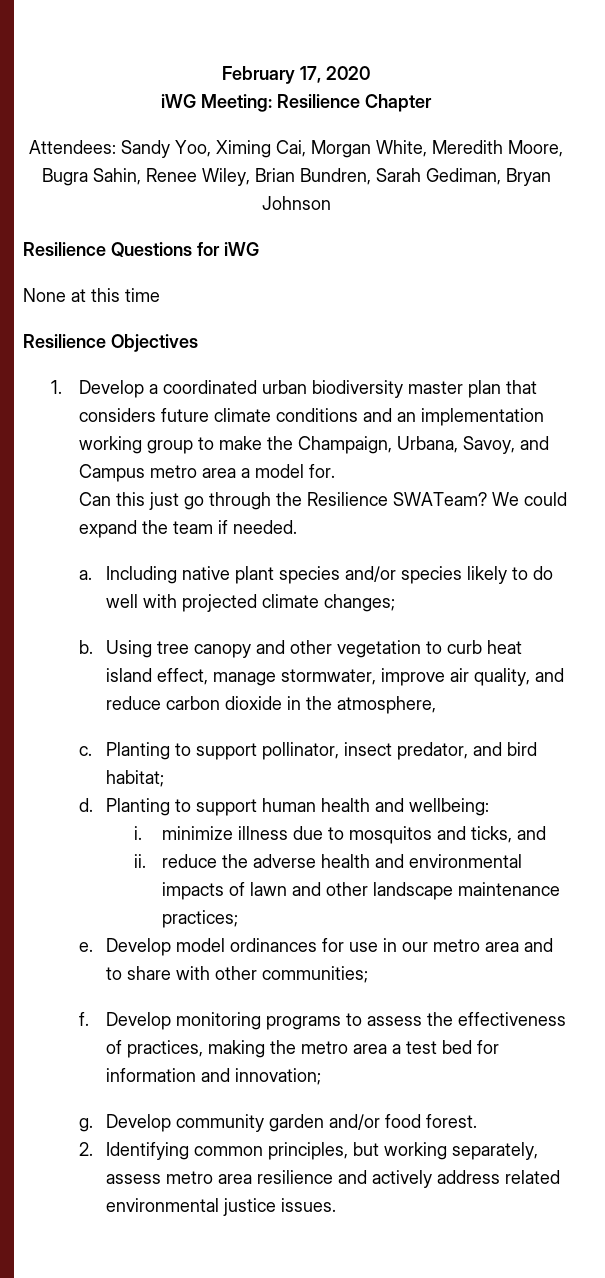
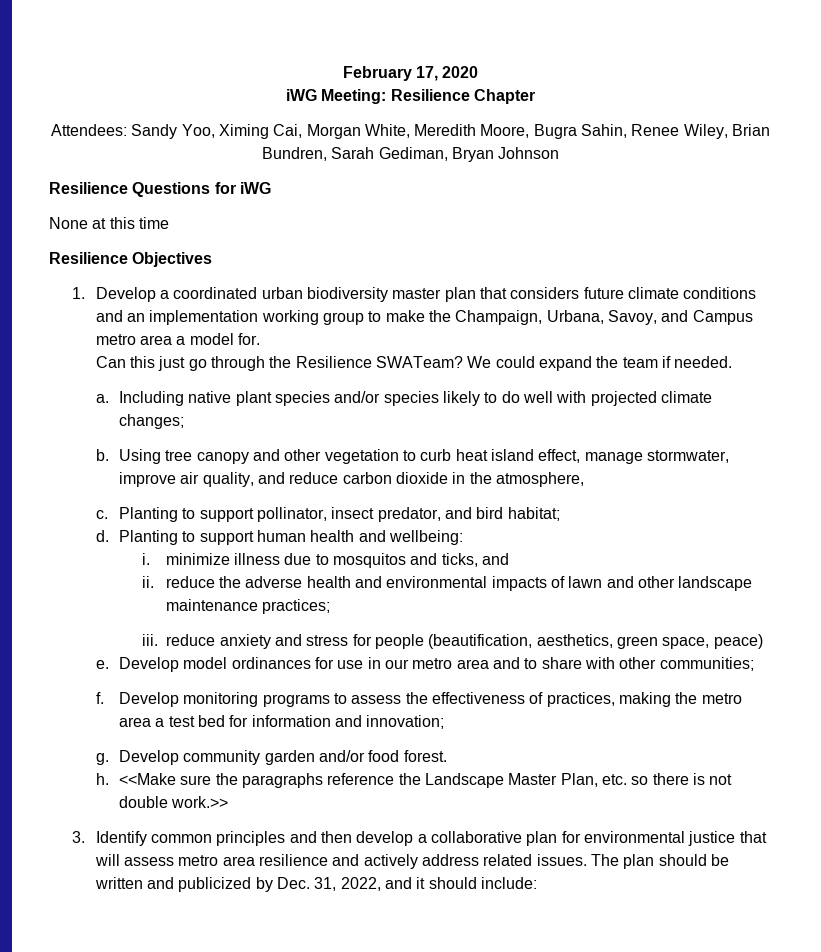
(239, 919) none -> [142,634,763,649] // iii. reduce anxiety and stress for people (beautification, aesthetics, green space, peace)
[78,1142,539,1160] 2. Identifying common principles, but working separately, -> [95,773,733,788] [119,796,229,808] [72,831,767,846] [94,854,120,866] h. <<Make sure the paragraphs reference the Landscape Master Plan, etc. so there is not double work.>> // 3. Identify common principles and then develop a collaborative plan for environmental justice that will
[106,1198,337,1216] environmental justice issues. -> [536,854,729,869] [94,877,537,892] issues. The plan should be written and publicized by Dec. 31, 2022, and it should include:

